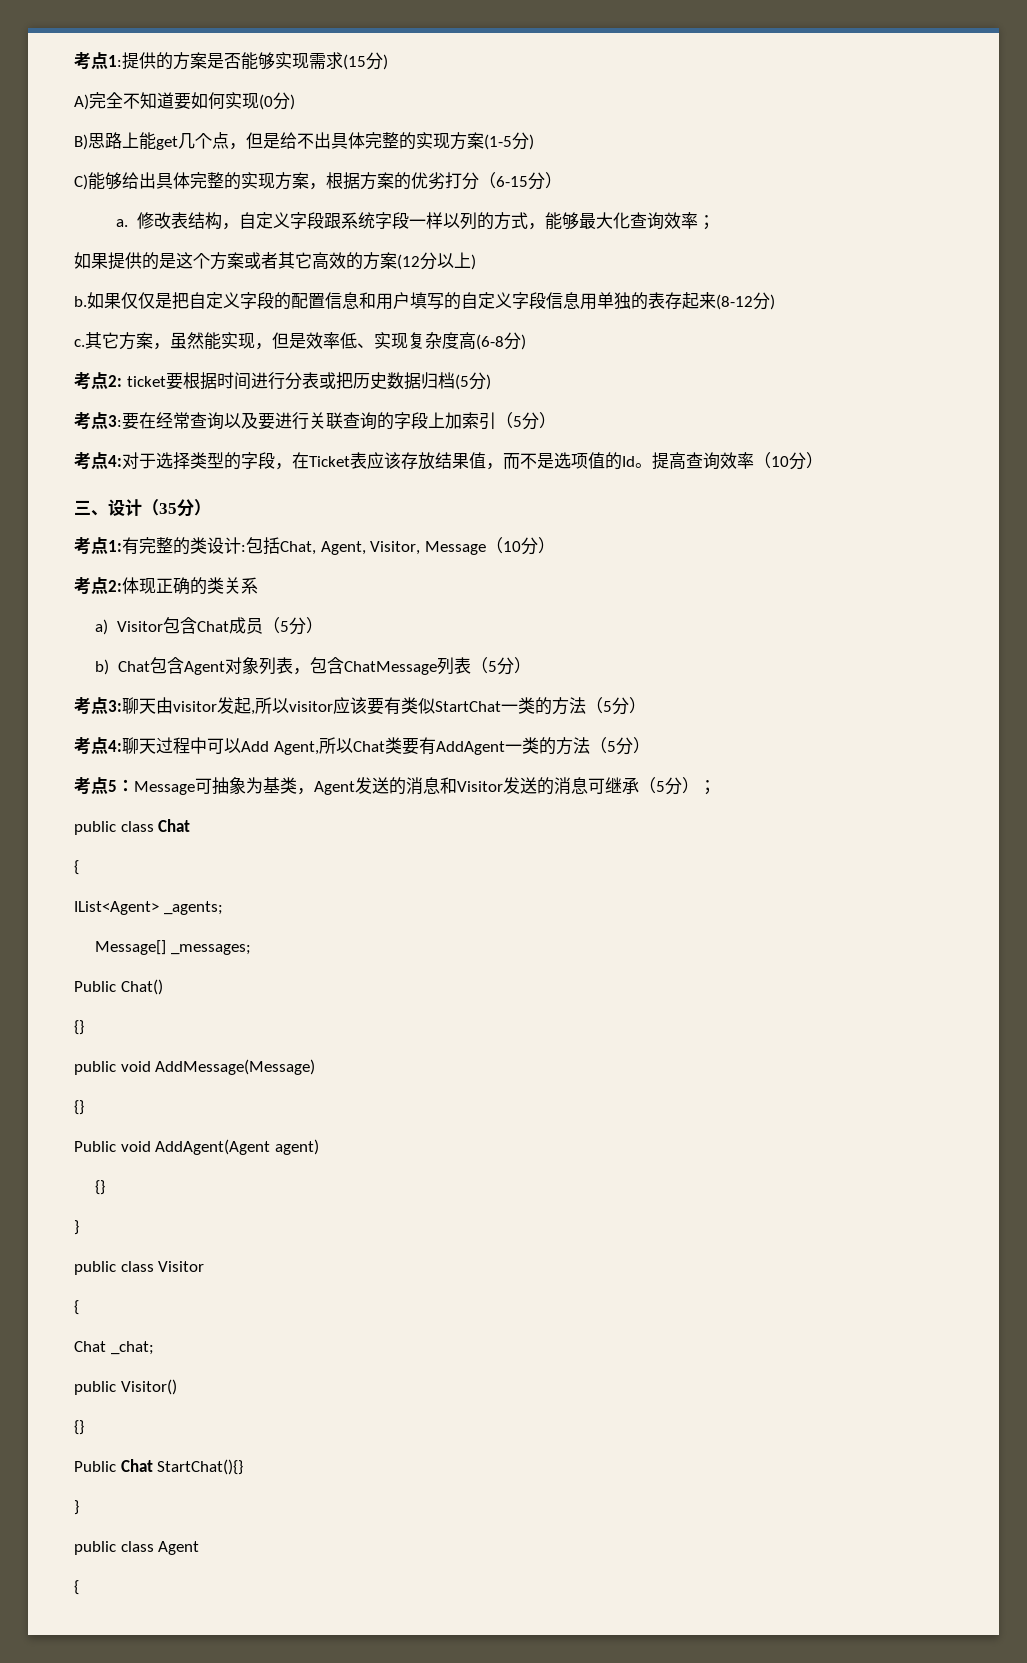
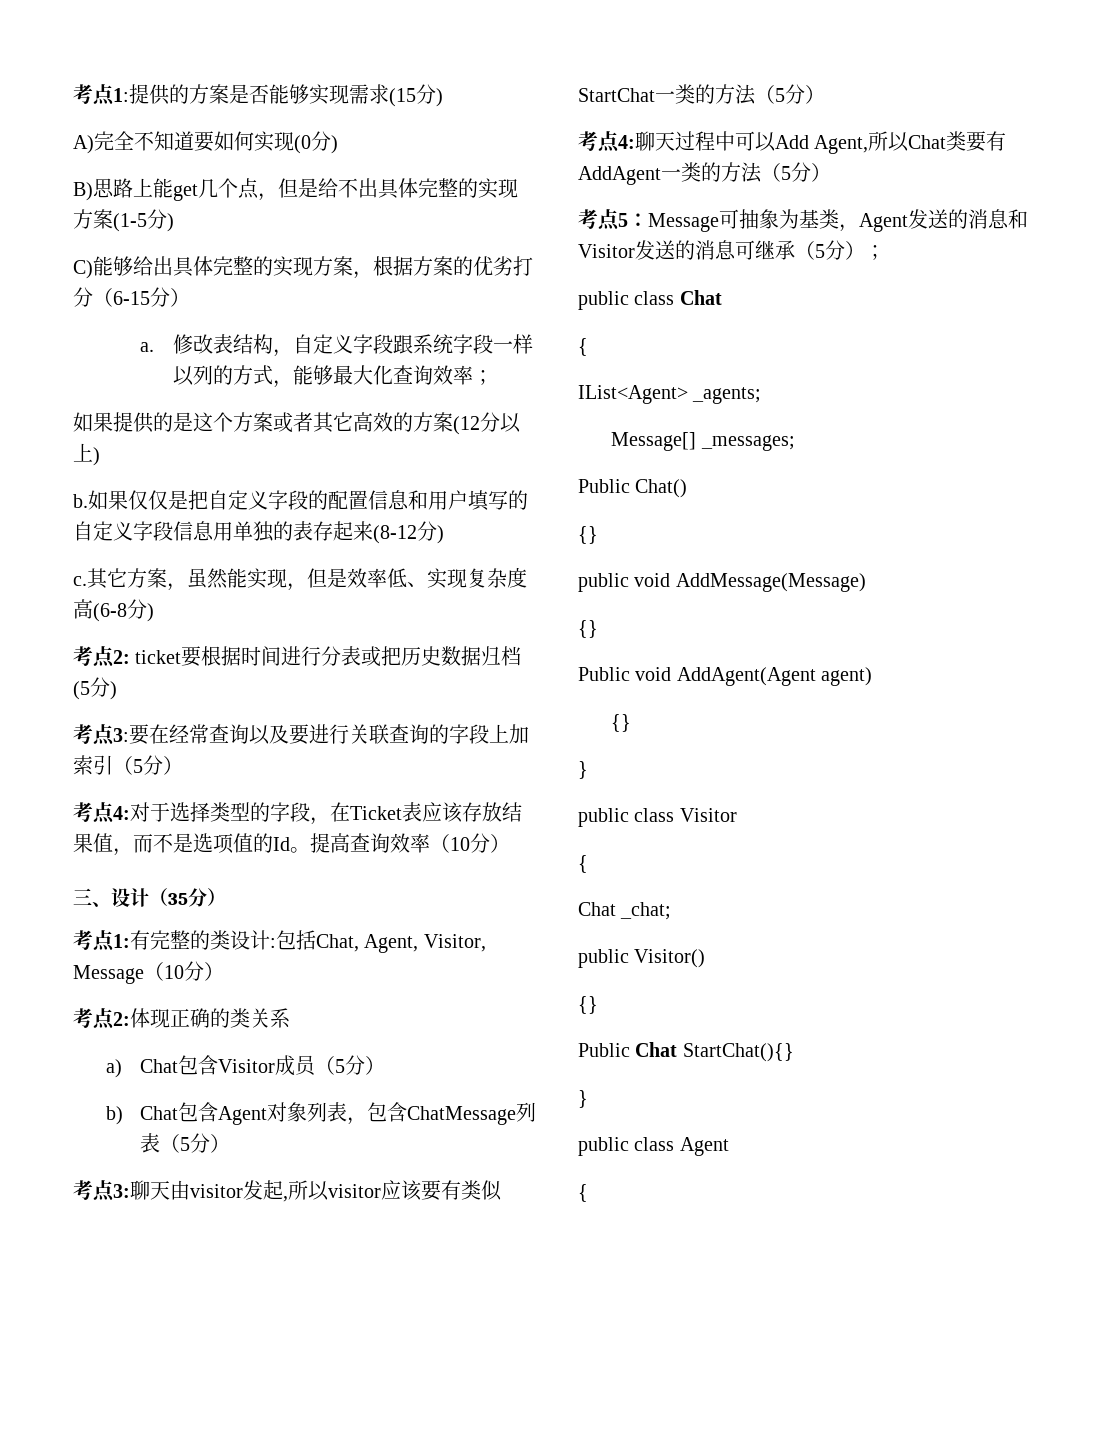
[116,617,229,634] Visitor包含Chat -> [139,1055,275,1075] Chat包含Visitor

